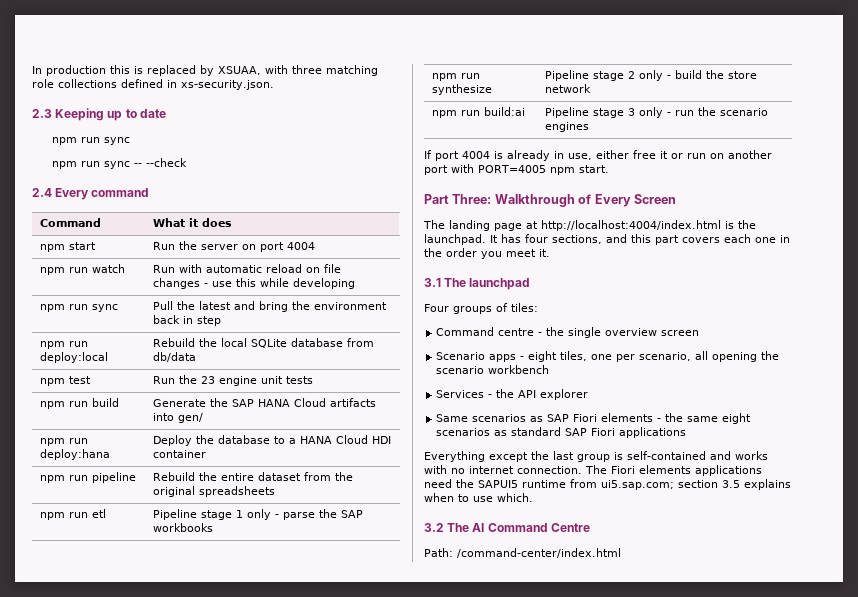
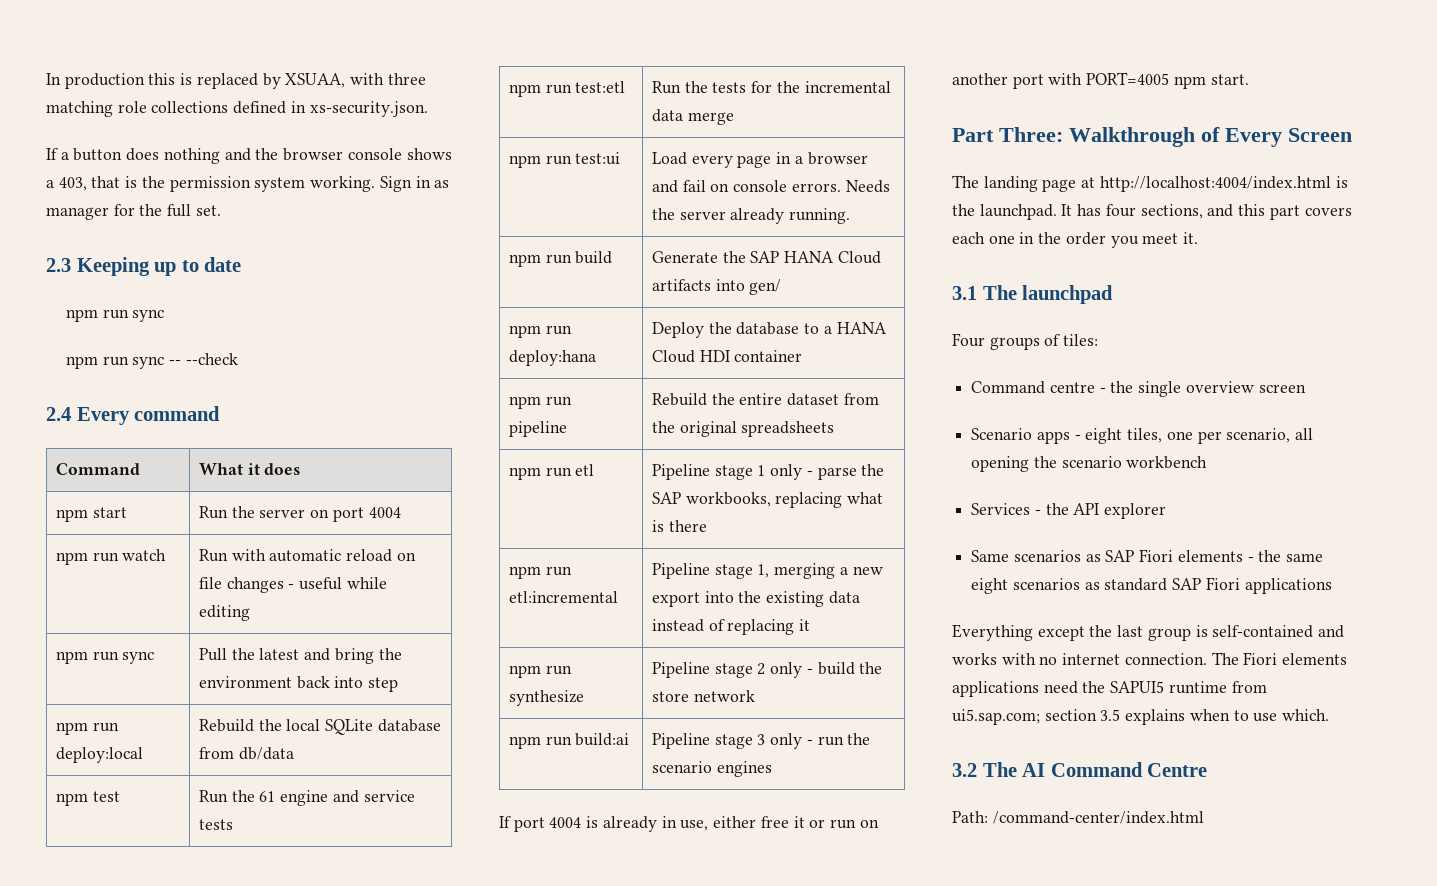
(274, 85) none -> [46,148,452,164] [46,176,450,192] [46,204,221,220] // If a button does nothing and the browser console shows a 403, that is the permission system working. Sign in as manager for the full set.
[212,278,356,289] use this while developing -> [299,577,387,590] [198,605,250,621] useful while editing
[183,316,194,324] in -> [334,676,364,688] into
[201,376,314,386] 23 engine unit tests -> [259,790,415,806] [198,819,233,830] [508,81,626,97] [651,81,891,94] [651,109,734,125] [508,152,621,168] [651,152,868,168] [651,180,890,193] [651,208,851,224] 61 engine and service tests // npm run test:etl | Run the tests for the incremental data merge // npm run test:ui | Load every page in a browser and fail on console errors. Needs the server already running.
[153,523,214,532] workbooks -> [685,492,884,508] [651,520,707,532] [508,566,572,579] [508,591,618,603] [651,563,883,579] [651,591,860,607] [651,619,811,635] workbooks, replacing what is there // npm run etl:incremental | Pipeline stage 1, merging a new export into the existing data instead of replacing it

